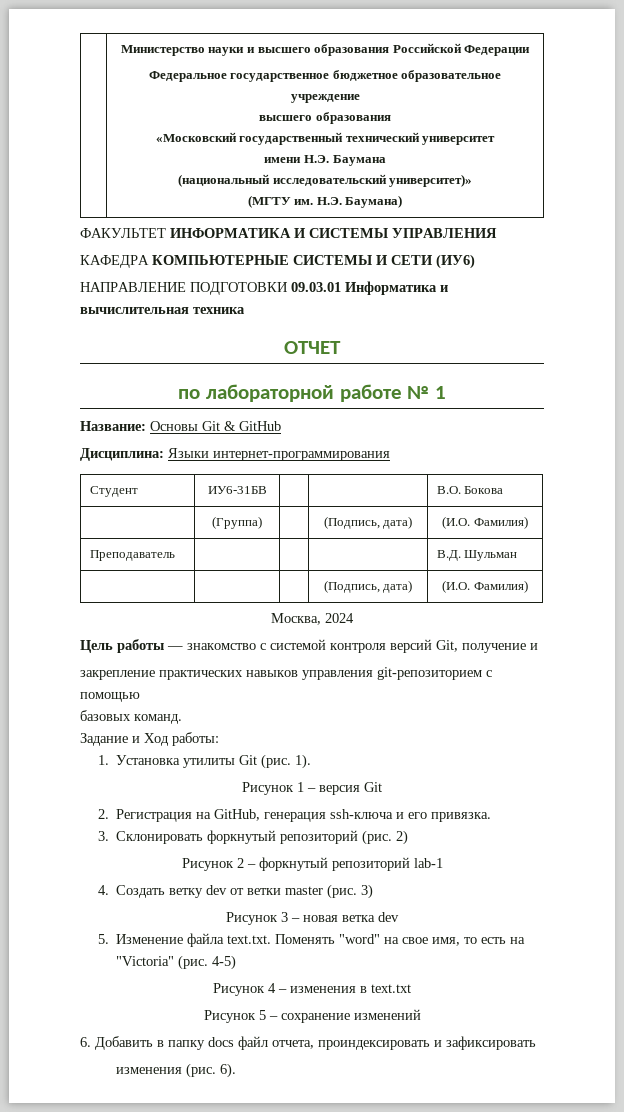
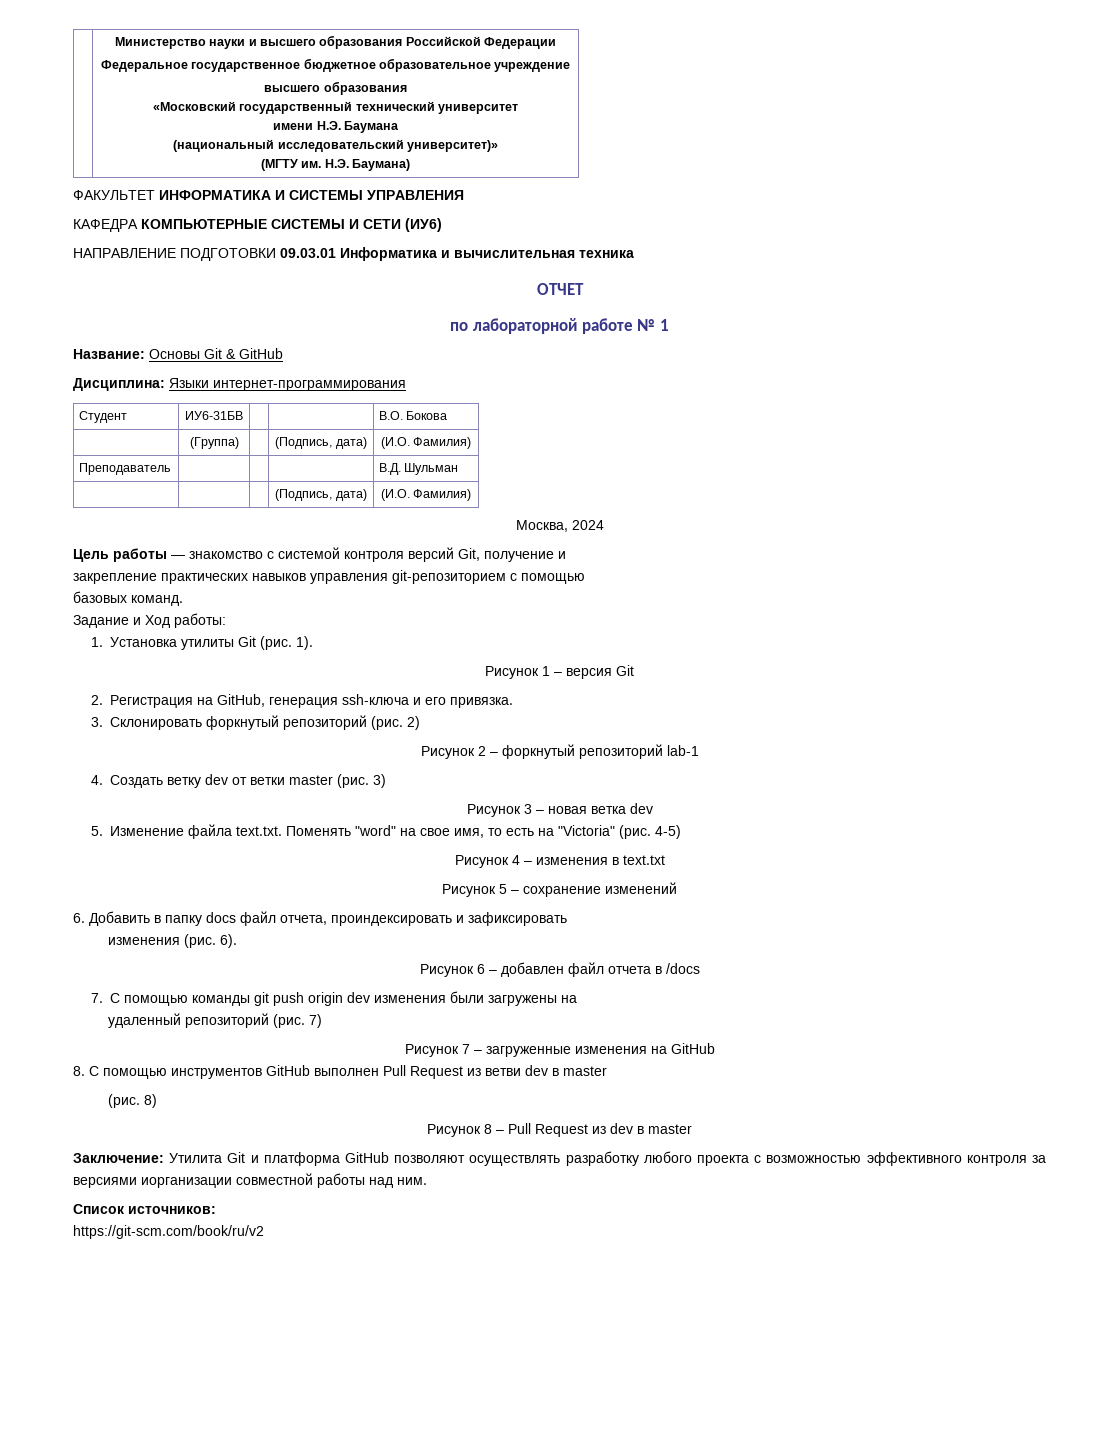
(236, 1070) none -> [419,962,700,977] [90,991,577,1006] [108,1013,323,1028] [404,1043,715,1057] [73,1065,607,1079] [108,1094,158,1108] [427,1123,692,1137] [73,1151,1047,1166] [73,1173,427,1188] [73,1204,216,1214] [73,1225,264,1239] // Рисунок 6 – добавлен файл отчета в /docs // 7. С помощью команды git push origin dev изменения были загружены на // удаленный репозиторий (рис. 7) // Рисунок 7 – загруженные изменения на GitHub // 8. С помощью инструментов GitHub выполнен Pull Request из ветви dev в master // (рис. 8) // Рисунок 8 – Pull Request из dev в master // Заключение: Утилита Git и платформа GitHub позволяют осуществлять разработку любого проекта с возможностью эффективного контроля за версиями иорганизации совместной работы над ним. // Список источников: // https://git-scm.com/book/ru/v2

